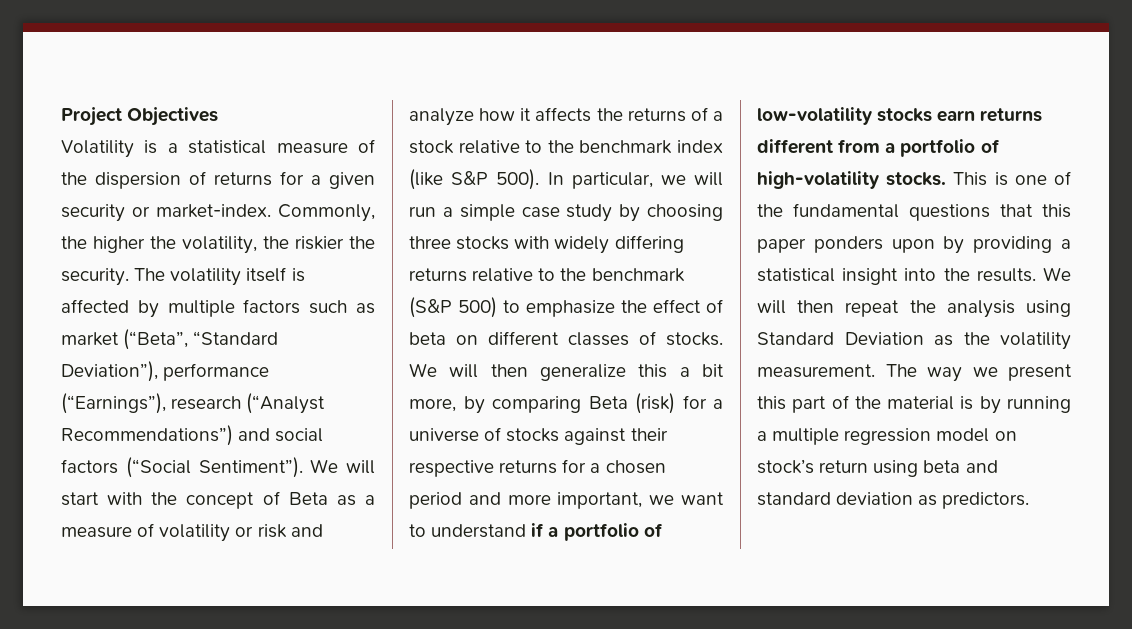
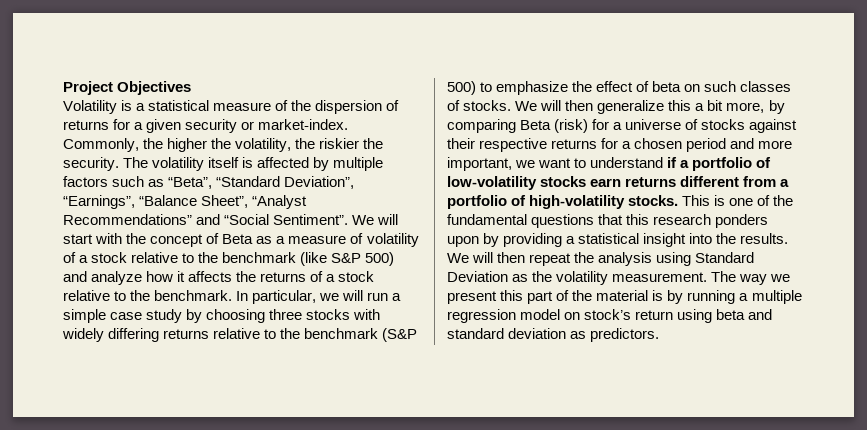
[61,329,279,350] [61,361,270,382] [61,393,326,414] [61,425,324,446] [61,457,303,478] market (“Beta”, “Standard Deviation”), performance (“Earnings”), research (“Analyst Recommendations”) and social factors (“Social Sentiment”). -> [168,176,355,189] [63,195,308,209] [63,214,349,225] “Beta”, “Standard Deviation”, “Earnings”, “Balance Sheet”, “Analyst Recommendations” and “Social Sentiment”.
[235,524,287,538] or risk -> [63,252,395,266] of a stock relative to the benchmark (like S&P 500)
[579,140,723,154] [409,169,540,190] benchmark index (like S&P 500). -> [154,290,233,301] benchmark.
[488,331,559,345] different -> [704,81,737,92] such
[757,238,806,253] paper -> [653,214,712,225] research

